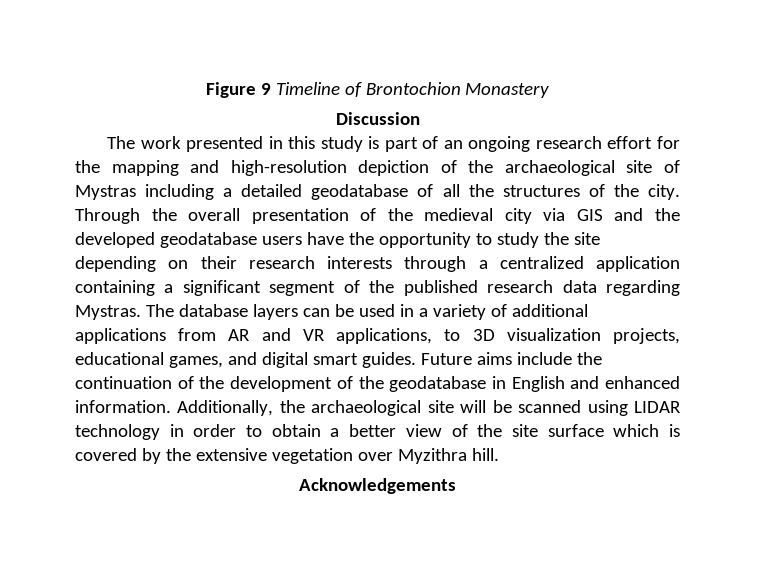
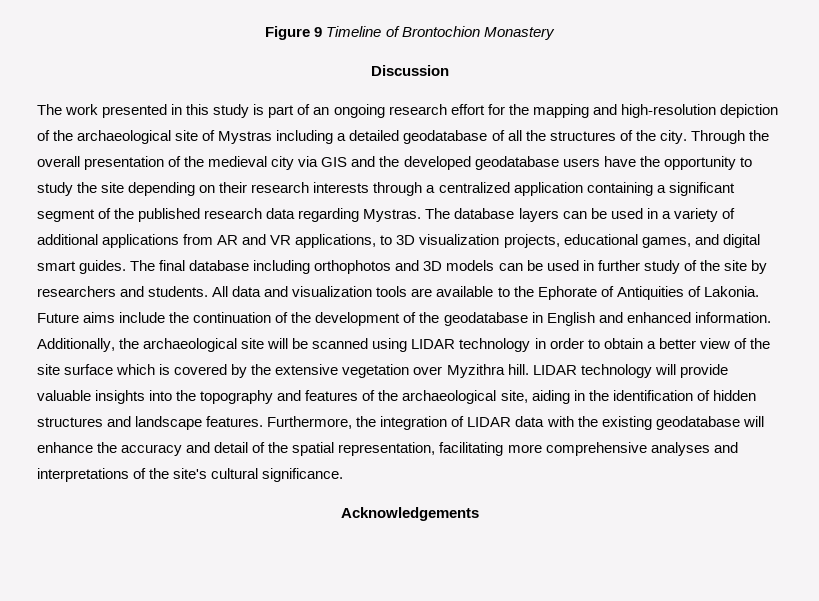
(416, 360) none -> [130,260,767,274] [37,286,759,300] The final database including orthophotos and 3D models can be used in further study of the site by researchers and students. All data and visualization tools are available to the Ephorate of Antiquities of Lakonia.
(499, 454) none -> [532,364,728,378] [37,390,756,404] [37,416,764,430] [37,442,738,456] [37,468,344,482] LIDAR technology will provide valuable insights into the topography and features of the archaeological site, aiding in the identification of hidden structures and landscape features. Furthermore, the integration of LIDAR data with the existing geodatabase will enhance the accuracy and detail of the spatial representation, facilitating more comprehensive analyses and interpretations of the site's cultural significance.

